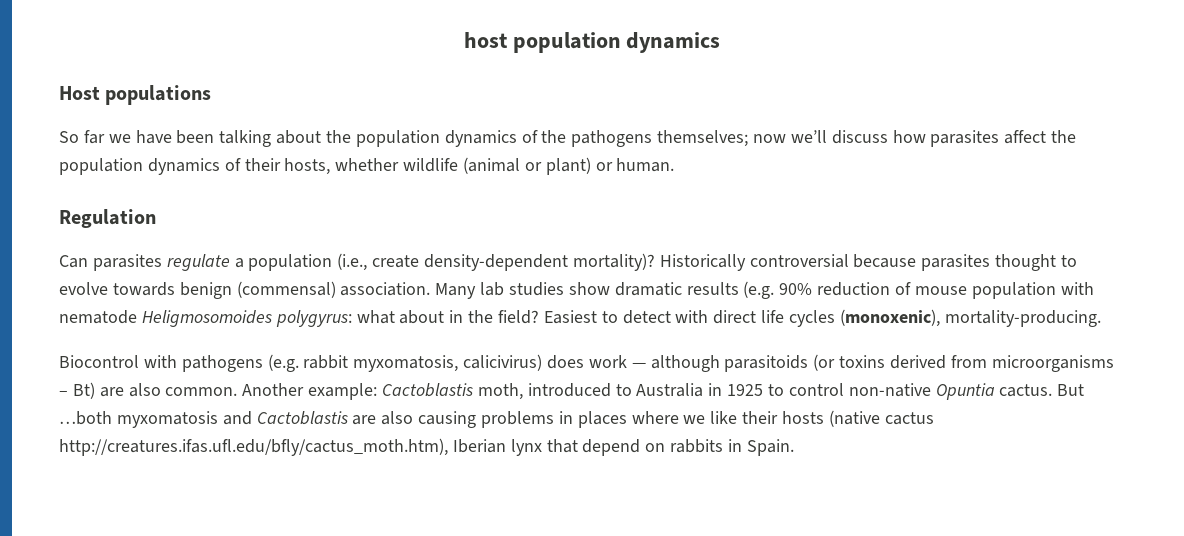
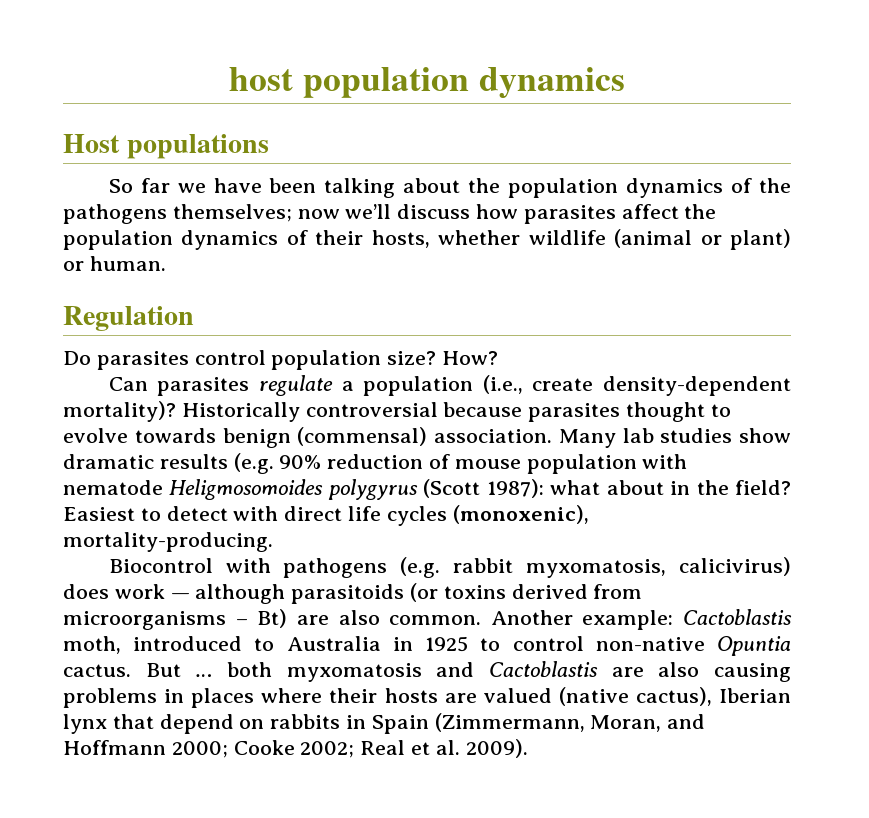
(156, 218) none -> [63,350,499,370] // Do parasites control population size? How?
[275,310,352,327] polygyrus: -> [327,479,544,500] polygyrus (Scott 1987):
[59,411,112,425] …both -> [195,662,272,677] … both
[683,410,934,427] [59,438,448,456] we like their hosts (native cactus http://creatures.ifas.ufl.edu/bfly/cactus_moth.htm), -> [329,687,712,706] their hosts are valued (native cactus),
[746,439,794,456] Spain. -> [371,713,706,734] [63,739,528,758] Spain (Zimmermann, Moran, and Hoffmann 2000; Cooke 2002; Real et al. 2009).

